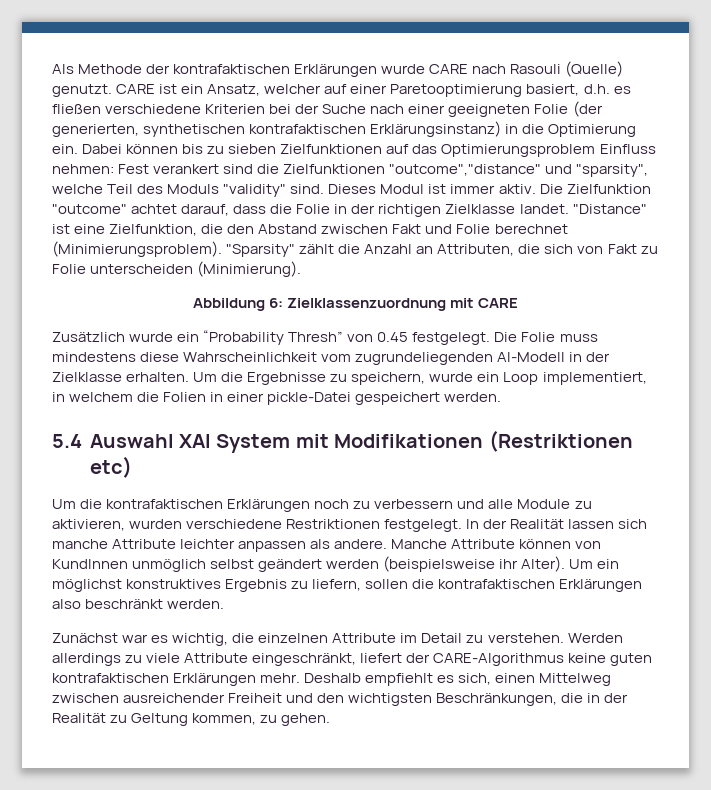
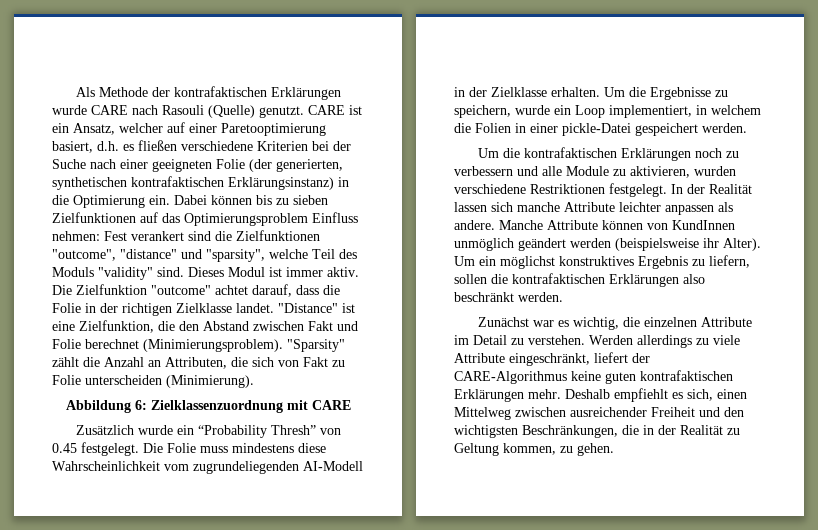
[389,164,542,176] "outcome","distance" -> [52,249,177,261] "outcome", "distance"
[52,430,633,453] [89,456,132,478] // 5.4 Auswahl XAI System mit Modifikationen (Restriktionen etc) -> (747, 128) none
[210,559,255,569] selbst -> (514, 244) none

